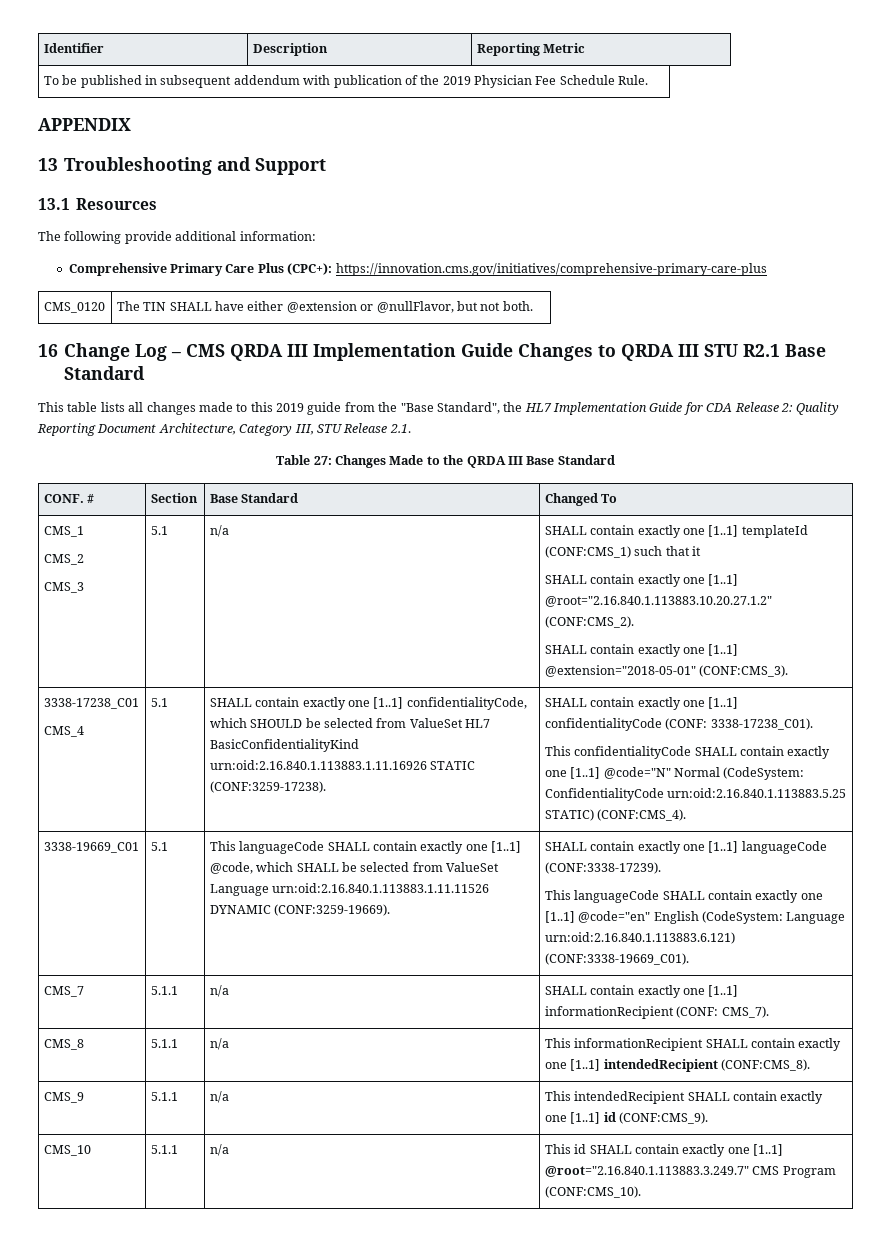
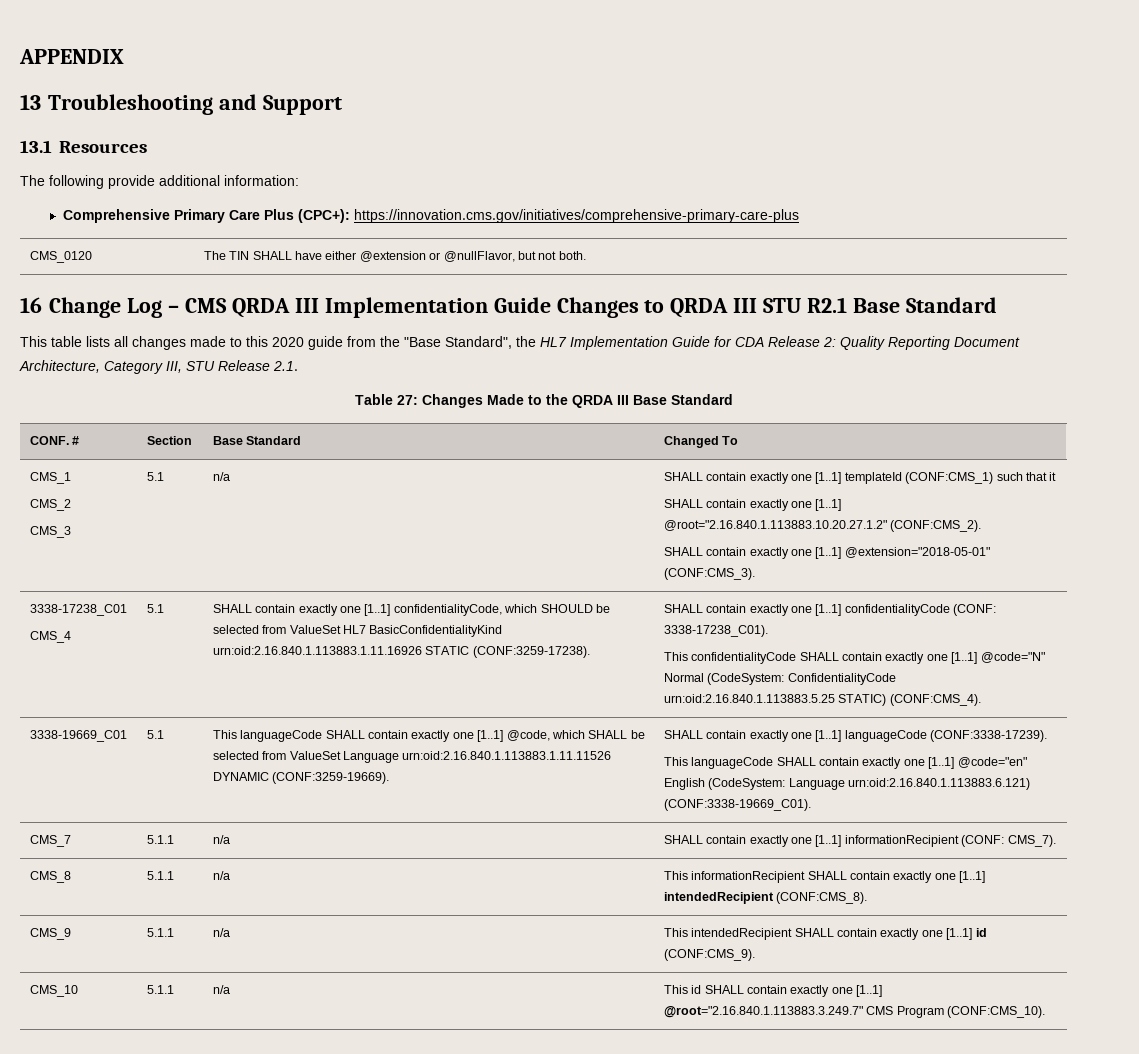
[43,43,104,53] [252,43,328,56] [476,43,586,56] [43,75,649,88] Identifier | Description | Reporting Metric // To be published in subsequent addendum with publication of the 2019 Physician Fee Schedule Rule. // -> (19, 56) none
[276,403,304,412] 2019 -> [272,337,304,347] 2020

